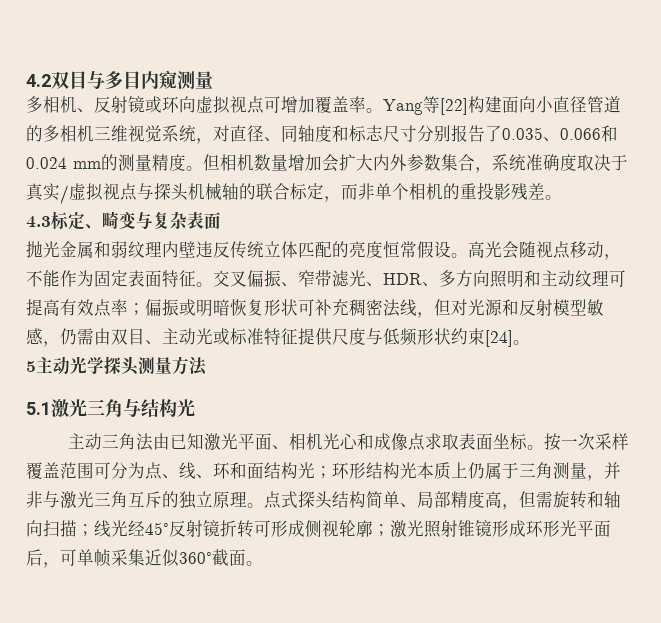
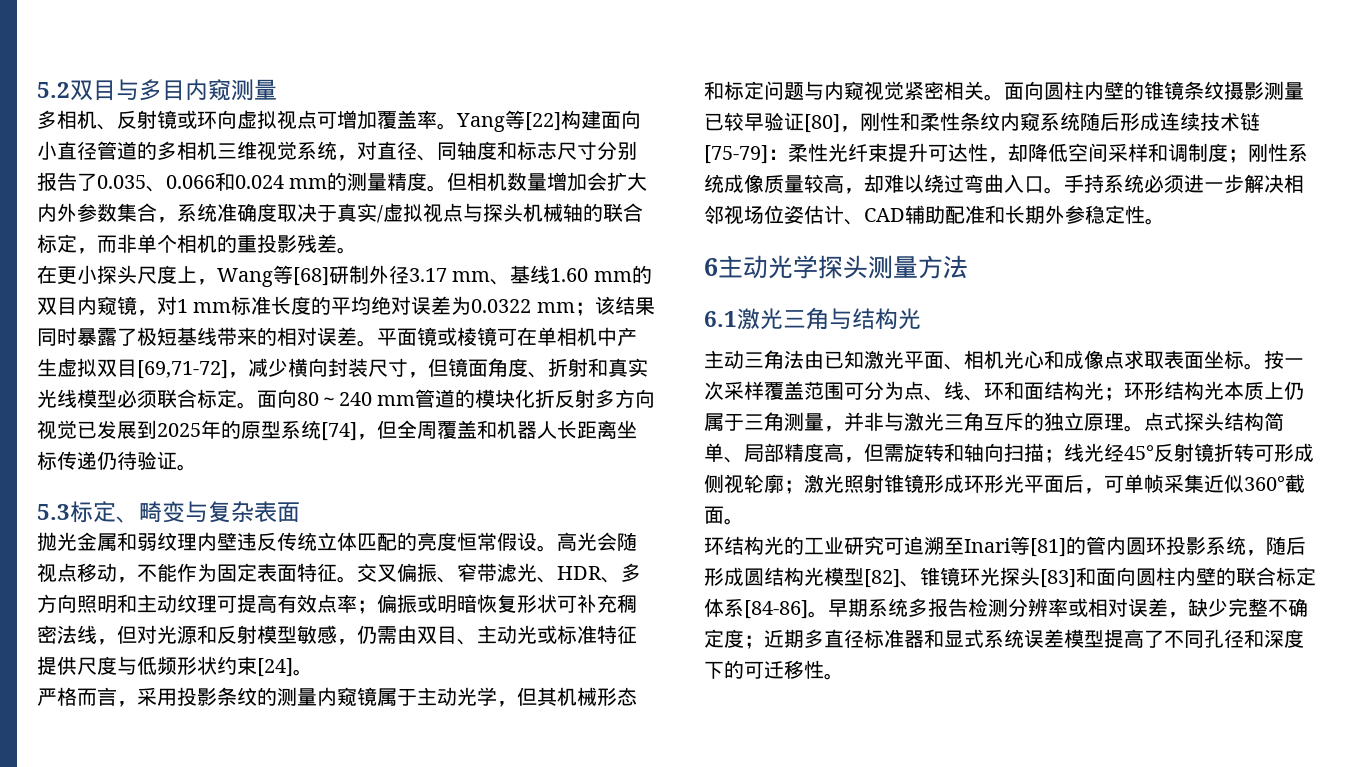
[26,74,51,87] 4.2 -> [37,82,70,98] 5.2
[26,216,51,228] 4.3 -> [37,265,652,287] [37,296,655,316] [37,327,637,347] [37,358,648,379] [37,389,656,409] [37,420,637,441] [37,451,197,471] [37,504,70,520] 在更小探头尺度上，Wang等[68]研制外径3.17 mm、基线1.60 mm的双目内窥镜，对1 mm标准长度的平均绝对误差为0.0322 mm；该结果同时暴露了极短基线带来的相对误差。平面镜或棱镜可在单相机中产生虚拟双目[69,71-72]，减少横向封装尺寸，但镜面角度、折射和真实光线模型必须联合标定。面向80～240 mm管道的模块化折反射多方向视觉已发展到2025年的原型系统[74]，但全周覆盖和机器人长距离坐标传递仍待验证。 // 5.3
[26,361,36,372] 5 -> [37,687,637,707] [704,81,1304,101] [704,112,1260,133] [704,143,1308,164] [704,174,1304,194] [704,205,1165,225] [704,258,718,276] 严格而言，采用投影条纹的测量内窥镜属于主动光学，但其机械形态和标定问题与内窥视觉紧密相关。面向圆柱内壁的锥镜条纹摄影测量已较早验证[80]，刚性和柔性条纹内窥系统随后形成连续技术链[75-79]：柔性光纤束提升可达性，却降低空间采样和调制度；刚性系统成像质量较高，却难以绕过弯曲入口。手持系统必须进一步解决相邻视场位姿估计、CAD辅助配准和长期外参稳定性。 // 6
[26,402,51,415] 5.1 -> [704,311,737,327] 6.1
(263, 563) none -> [704,536,1306,557] [704,567,1316,588] [704,598,1308,619] [704,629,1304,649] [704,660,844,680] // 环结构光的工业研究可追溯至Inari等[81]的管内圆环投影系统，随后形成圆结构光模型[82]、锥镜环光探头[83]和面向圆柱内壁的联合标定体系[84-86]。早期系统多报告检测分辨率或相对误差，缺少完整不确定度；近期多直径标准器和显式系统误差模型提高了不同孔径和深度下的可迁移性。

